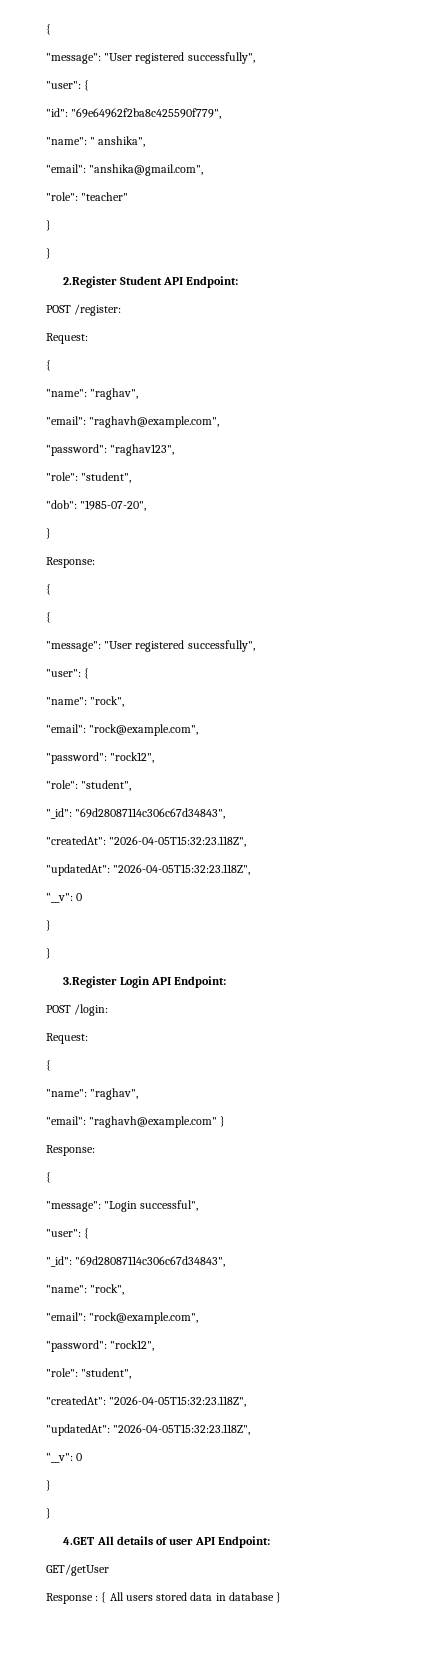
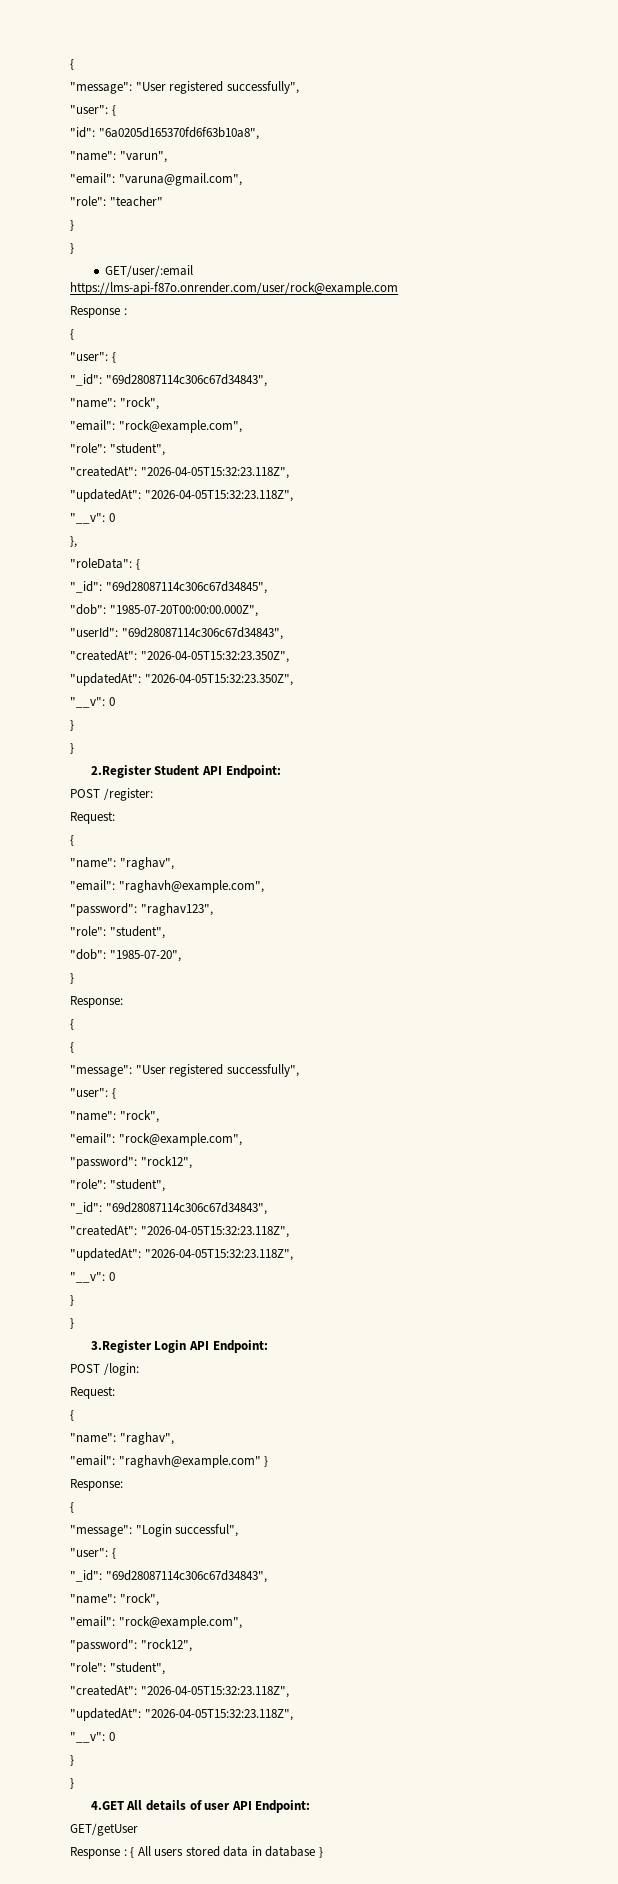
[71,108,222,119] [46,136,146,147] [46,164,204,176] "69e64962f2ba8c425590f779", // "name": " anshika", // "email": "anshika@gmail.com", -> [98,127,259,140] [70,151,167,163] [70,173,242,186] "6a0205d165370fd6f63b10a8", // "name": "varun", // "email": "varuna@gmail.com",
(51, 253) none -> [105,265,194,277] [70,282,398,295] [70,306,127,318] [70,329,74,340] [70,352,116,363] [70,374,267,387] [70,397,159,410] [70,420,242,433] [70,443,165,456] [70,466,289,479] [70,489,293,502] [70,513,115,524] [70,536,77,548] [70,558,140,570] [70,581,267,594] [70,604,258,617] [70,627,283,640] [70,650,289,663] [70,673,293,686] [70,697,115,708] [70,720,74,731] [70,743,74,754] // GET/user/:email // https://lms-api-f87o.onrender.com/user/rock@example.com // Response : // { // "user": { // "_id": "69d28087114c306c67d34843", // "name": "rock", // "email": "rock@example.com", // "role": "student", // "createdAt": "2026-04-05T15:32:23.118Z", // "updatedAt": "2026-04-05T15:32:23.118Z", // "__v": 0 // }, // "roleData": { // "_id": "69d28087114c306c67d34845", // "dob": "1985-07-20T00:00:00.000Z", // "userId": "69d28087114c306c67d34843", // "createdAt": "2026-04-05T15:32:23.350Z", // "updatedAt": "2026-04-05T15:32:23.350Z", // "__v": 0 // } // }

